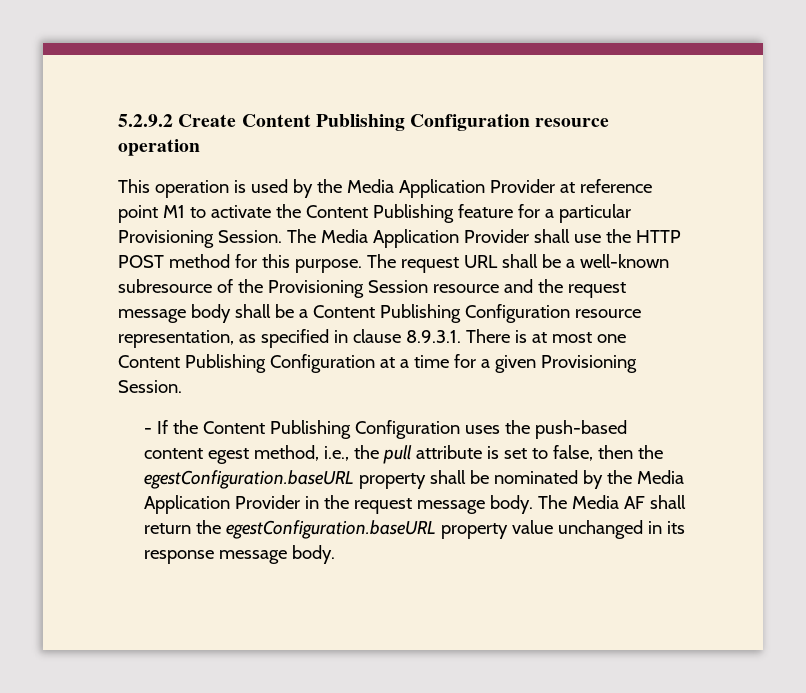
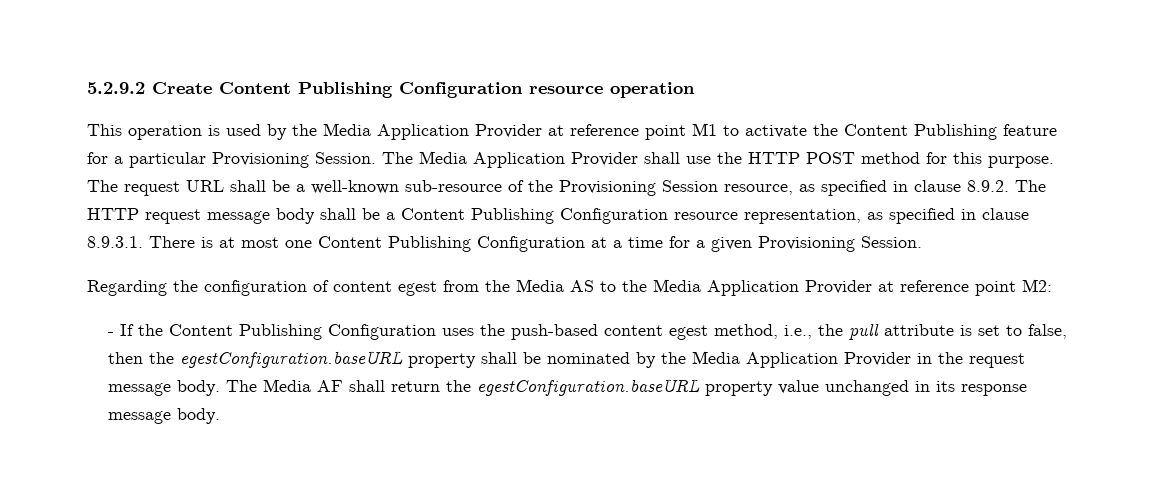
[118,279,212,293] subresource -> [405,180,502,192] sub-resource
[432,279,563,293] resource and the -> [724,180,1046,196] [87,208,139,220] resource, as specified in clause 8.9.2. The HTTP
(182, 386) none -> [87,279,1052,296] // Regarding the configuration of content egest from the Media AS to the Media Application Provider at reference point M2:

